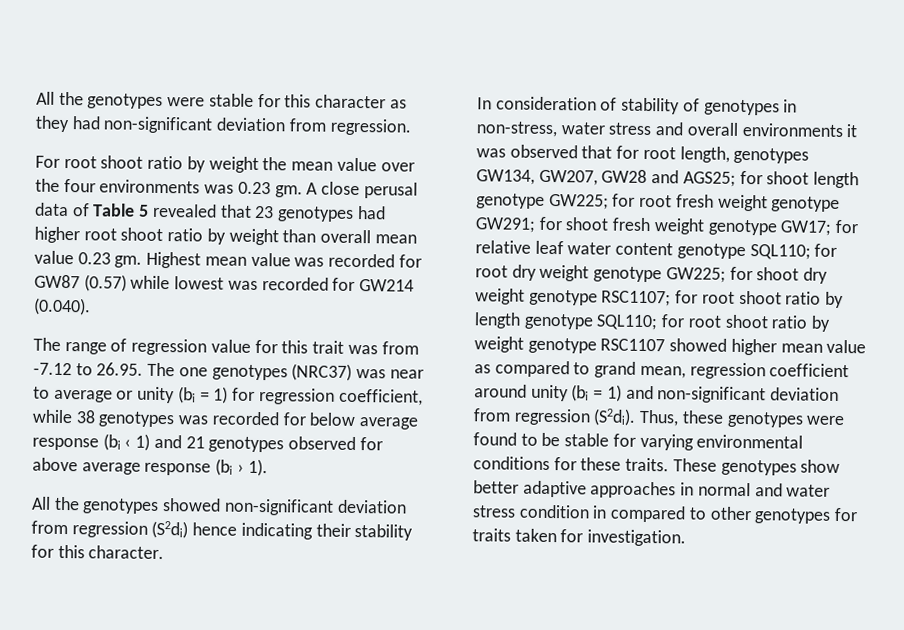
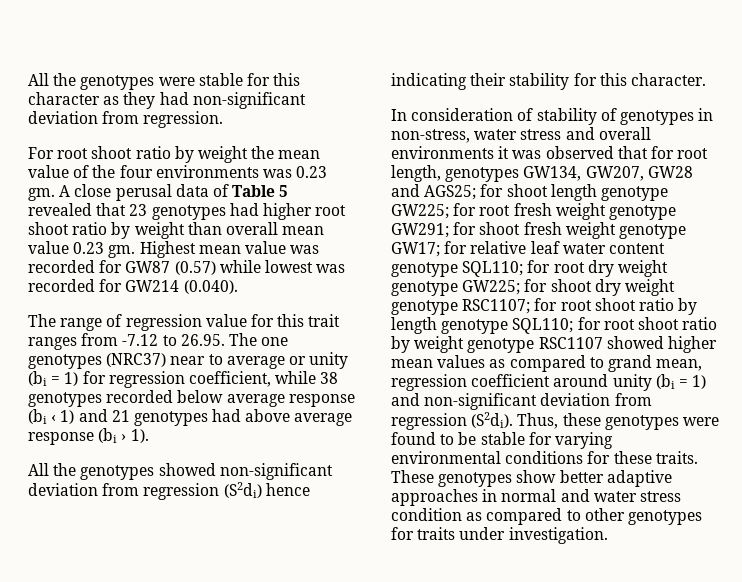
[380,162,415,172] over -> [73,165,90,178] of
[347,344,378,355] was -> [28,337,77,350] ranges
[356,369,387,379] was -> (167, 360) none
[178,411,306,426] was recorded for -> [106,390,174,403] recorded
[288,436,383,451] observed for -> [212,409,242,422] had
[826,339,867,354] value -> [437,355,486,368] values
[592,505,608,519] in -> [466,512,483,521] as
[514,528,584,543] taken for -> [459,527,506,540] under

